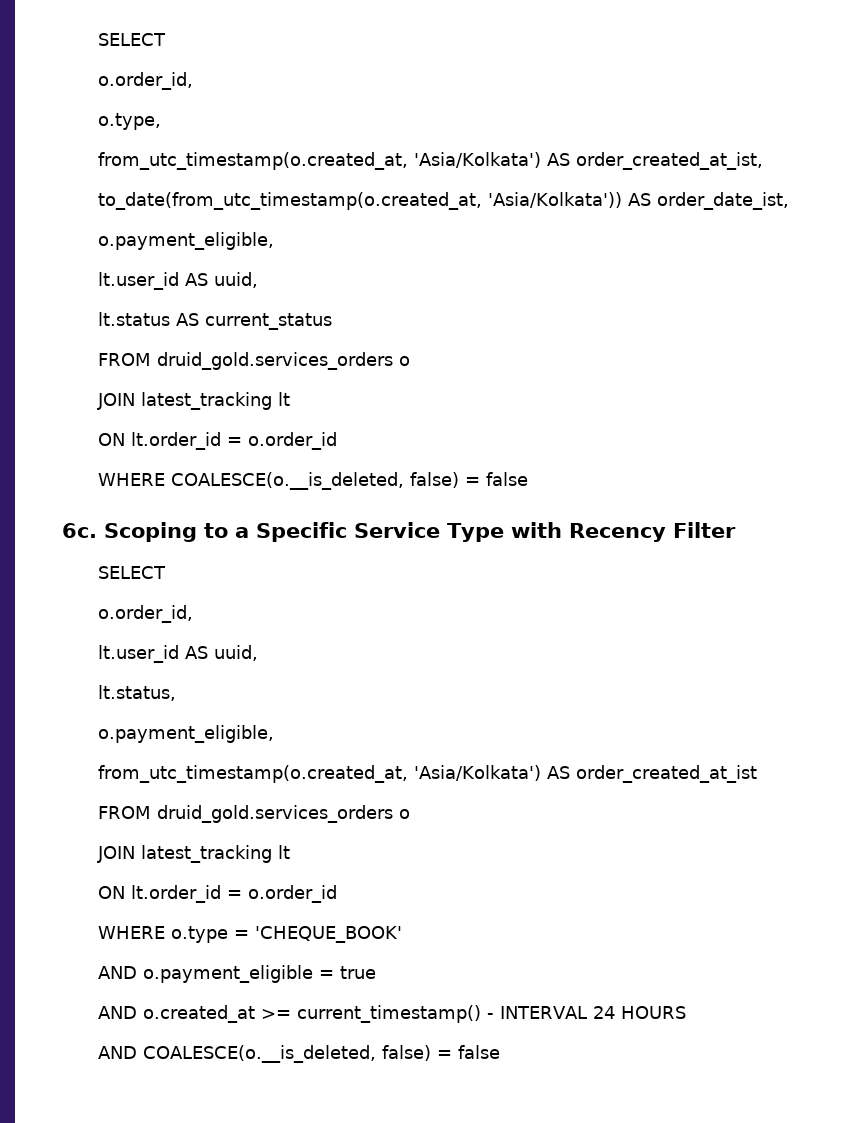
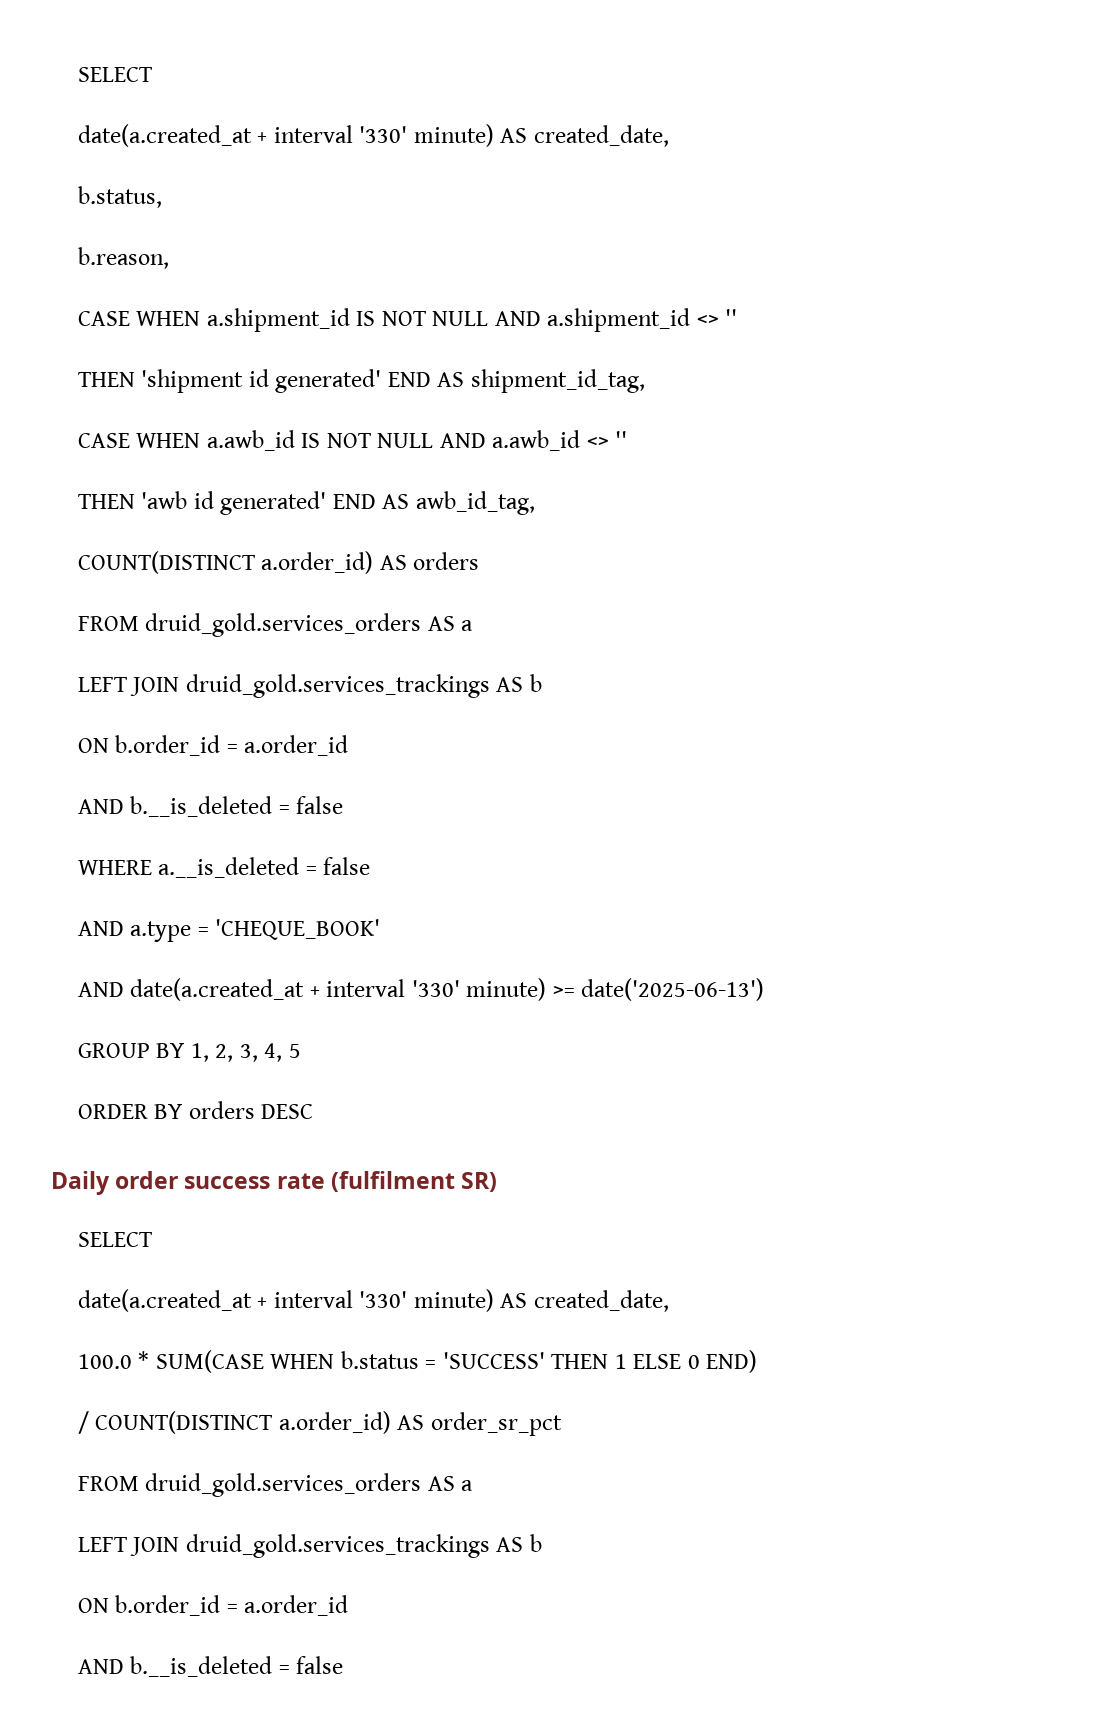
[97,33,166,46] [97,72,193,90] [97,113,161,130] [97,152,763,170] [97,192,789,210] [97,232,274,250] [97,272,258,290] [97,312,332,330] [97,352,410,370] [96,392,290,410] [97,432,337,450] [97,472,528,490] [62,522,736,542] [97,566,166,579] [97,605,193,623] [97,645,258,663] [97,685,176,701] [97,725,274,743] [97,765,757,783] [97,805,410,823] [96,845,290,863] [97,885,337,903] [97,926,402,943] [97,965,376,983] [97,1005,686,1023] [97,1045,431,1063] SELECT // o.order_id, // o.type, // from_utc_timestamp(o.created_at, 'Asia/Kolkata') AS order_created_at_ist, // to_date(from_utc_timestamp(o.created_at, 'Asia/Kolkata')) AS order_date_ist, // o.payment_eligible, // lt.user_id AS uuid, // lt.status AS current_status // FROM druid_gold.services_orders o // JOIN latest_tracking lt // ON lt.order_id = o.order_id // WHERE COALESCE(o.__is_deleted, false) = false // 6c. Scoping to a Specific Service Type with Recency Filter // SELECT // o.order_id, // lt.user_id AS uuid, // lt.status, // o.payment_eligible, // from_utc_timestamp(o.created_at, 'Asia/Kolkata') AS order_created_at_ist // FROM druid_gold.services_orders o // JOIN latest_tracking lt // ON lt.order_id = o.order_id // WHERE o.type = 'CHEQUE_BOOK' // AND o.payment_eligible = true // AND o.created_at >= current_timestamp() - INTERVAL 24 HOURS // AND COALESCE(o.__is_deleted, false) -> [77,67,152,82] [77,124,669,147] [77,186,162,208] [77,247,169,269] [77,308,738,332] [77,369,645,393] [77,430,628,451] [77,491,535,515] [77,551,480,574] [77,613,474,637] [77,674,542,698] [77,735,349,756] [77,796,344,817] [77,857,371,878] [77,919,381,942] [77,978,765,1001] [77,1043,301,1062] [77,1101,314,1119] [51,1171,498,1195] [77,1232,152,1247] [77,1289,669,1312] [77,1350,758,1373] [77,1411,562,1436] [77,1473,474,1497] [77,1534,542,1558] [77,1595,349,1616] [77,1656,273,1677] SELECT // date(a.created_at + interval '330' minute) AS created_date, // b.status, // b.reason, // CASE WHEN a.shipment_id IS NOT NULL AND a.shipment_id <> '' // THEN 'shipment id generated' END AS shipment_id_tag, // CASE WHEN a.awb_id IS NOT NULL AND a.awb_id <> '' // THEN 'awb id generated' END AS awb_id_tag, // COUNT(DISTINCT a.order_id) AS orders // FROM druid_gold.services_orders AS a // LEFT JOIN druid_gold.services_trackings AS b // ON b.order_id = a.order_id // AND b.__is_deleted = false // WHERE a.__is_deleted = false // AND a.type = 'CHEQUE_BOOK' // AND date(a.created_at + interval '330' minute) >= date('2025-06-13') // GROUP BY 1, 2, 3, 4, 5 // ORDER BY orders DESC // Daily order success rate (fulfilment SR) // SELECT // date(a.created_at + interval '330' minute) AS created_date, // 100.0 * SUM(CASE WHEN b.status = 'SUCCESS' THEN 1 ELSE 0 END) // / COUNT(DISTINCT a.order_id) AS order_sr_pct // FROM druid_gold.services_orders AS a // LEFT JOIN druid_gold.services_trackings AS b // ON b.order_id = a.order_id // AND b.__is_deleted

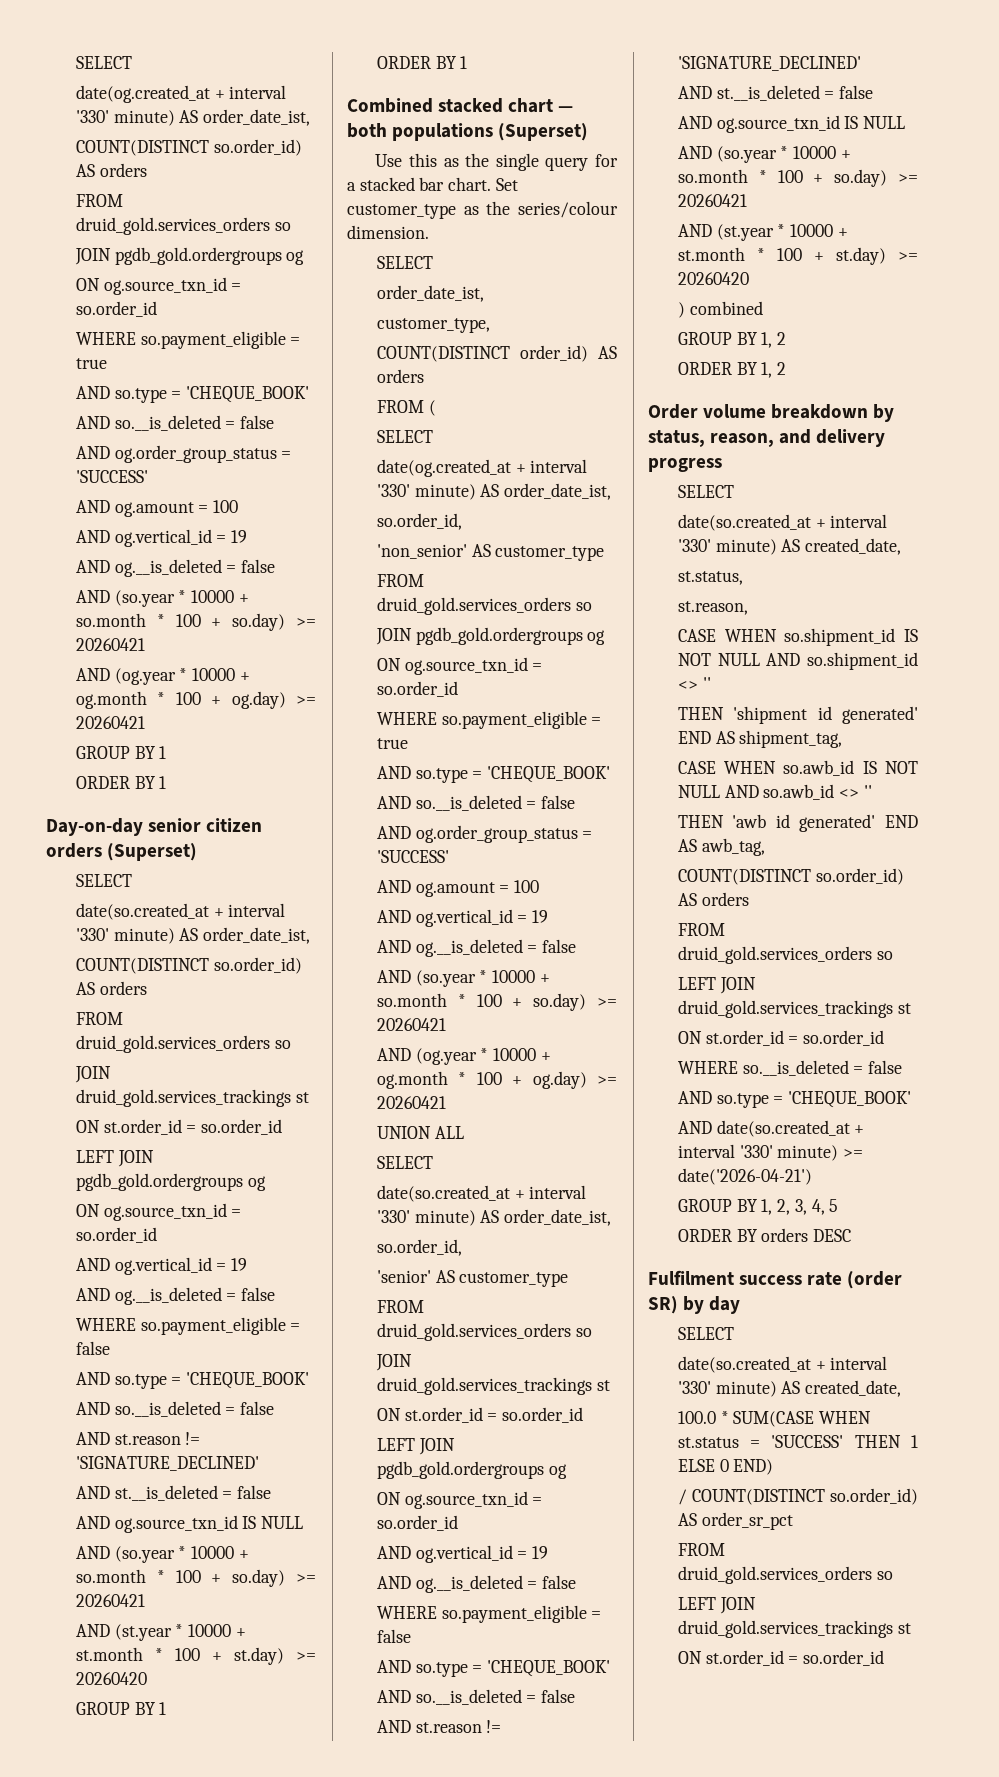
[77,67,152,82] [77,124,669,147] [77,186,162,208] [77,247,169,269] [77,308,691,332] SELECT // date(a.created_at + interval '330' minute) AS created_date, // b.status, // b.reason, // CASE WHEN a.shipment_id IS NOT NULL AND a.shipment_id -> [75,56,132,69] [75,85,287,103] [75,109,311,126] [75,139,302,156] [75,163,147,177] [75,194,123,207] [75,217,291,235] [74,247,305,265] [75,277,242,295] [75,301,157,317] [75,331,301,349] [75,358,107,369] [75,386,310,403] [75,415,275,431] [75,445,292,463] [75,470,148,483] [75,500,239,517] [75,529,248,547] [75,559,276,577] [75,590,249,607] [75,613,316,631] [75,638,145,651] [75,668,250,685] [75,691,316,709] [75,716,145,729] [75,746,167,759] [75,776,167,789] [46,818,263,836] [46,843,198,861] [75,874,132,887] [75,903,286,920] [75,927,311,944] [75,957,302,974] [75,981,147,995] [75,1012,123,1025] [75,1035,291,1053] [74,1066,111,1083] [75,1089,309,1107] [75,1119,283,1135] [75,1150,154,1167] [75,1173,266,1191] [75,1203,242,1221] [75,1227,157,1243] [75,1257,248,1275] [75,1287,276,1305] [75,1317,301,1335] [75,1341,110,1355] [75,1372,310,1389] [75,1401,275,1417] [75,1432,201,1445] [75,1456,259,1471] [75,1485,272,1501] [75,1515,304,1533] [75,1546,249,1563] [75,1569,316,1587] [75,1594,145,1607] [75,1624,246,1641] [75,1647,316,1665] [75,1672,147,1685] [75,1702,167,1715] [376,56,468,69] [347,98,574,113] [347,123,589,141] [375,153,618,171] [347,177,518,191] [347,201,618,219] [347,225,429,239] [376,256,433,269] [376,285,484,302] [376,318,490,333] [376,345,617,362] [376,369,424,383] [376,400,436,416] [376,430,433,443] [376,459,588,477] [376,483,612,500] [376,513,462,530] [376,544,605,561] [376,574,424,587] [376,597,592,615] [375,627,606,645] [376,657,543,675] [376,681,458,697] [376,711,602,729] [376,738,408,749] [376,766,611,783] [376,795,576,811] [376,825,593,843] [376,850,449,863] [376,880,540,897] [376,909,549,927] [376,939,577,957] [376,970,550,987] [376,993,617,1011] [376,1018,446,1031] [376,1048,551,1065] [376,1071,617,1089] [376,1096,446,1109] [376,1126,464,1139] [376,1156,433,1169] [376,1185,587,1202] [376,1209,612,1226] [376,1239,462,1256] [376,1270,569,1287] [376,1300,424,1313] [376,1323,592,1341] [375,1354,412,1371] [376,1377,610,1395] [376,1407,584,1423] [376,1438,455,1455] [376,1461,567,1479] [376,1491,543,1509] [376,1515,458,1531] [376,1545,549,1563] [376,1575,577,1593] [376,1605,602,1623] [376,1629,411,1643] [376,1660,611,1677] [376,1689,576,1705] [376,1720,502,1733] [677,56,861,71] [677,85,874,101] [677,115,906,133] [677,146,851,163] [677,169,918,187] [677,194,747,207] [677,224,848,241] [677,247,918,265] [677,272,749,285] [677,301,763,318] [677,332,787,348] [677,362,787,378] [648,404,895,422] [648,429,886,447] [648,458,722,472] [677,485,734,498] [677,514,888,531] [677,538,902,555] [677,571,743,585] [677,601,748,615] [677,628,918,646] [677,652,918,670] SELECT // date(og.created_at + interval '330' minute) AS order_date_ist, // COUNT(DISTINCT so.order_id) AS orders // FROM druid_gold.services_orders so // JOIN pgdb_gold.ordergroups og // ON og.source_txn_id = so.order_id // WHERE so.payment_eligible = true // AND so.type = 'CHEQUE_BOOK' // AND so.__is_deleted = false // AND og.order_group_status = 'SUCCESS' // AND og.amount = 100 // AND og.vertical_id = 19 // AND og.__is_deleted = false // AND (so.year * 10000 + so.month * 100 + so.day) >= 20260421 // AND (og.year * 10000 + og.month * 100 + og.day) >= 20260421 // GROUP BY 1 // ORDER BY 1 // Day-on-day senior citizen orders (Superset) // SELECT // date(so.created_at + interval '330' minute) AS order_date_ist, // COUNT(DISTINCT so.order_id) AS orders // FROM druid_gold.services_orders so // JOIN druid_gold.services_trackings st // ON st.order_id = so.order_id // LEFT JOIN pgdb_gold.ordergroups og // ON og.source_txn_id = so.order_id // AND og.vertical_id = 19 // AND og.__is_deleted = false // WHERE so.payment_eligible = false // AND so.type = 'CHEQUE_BOOK' // AND so.__is_deleted = false // AND st.reason != 'SIGNATURE_DECLINED' // AND st.__is_deleted = false // AND og.source_txn_id IS NULL // AND (so.year * 10000 + so.month * 100 + so.day) >= 20260421 // AND (st.year * 10000 + st.month * 100 + st.day) >= 20260420 // GROUP BY 1 // ORDER BY 1 // Combined stacked chart — both populations (Superset) // Use this as the single query for a stacked bar chart. Set customer_type as the series/colour dimension. // SELECT // order_date_ist, // customer_type, // COUNT(DISTINCT order_id) AS orders // FROM ( // SELECT // date(og.created_at + interval '330' minute) AS order_date_ist, // so.order_id, // 'non_senior' AS customer_type // FROM druid_gold.services_orders so // JOIN pgdb_gold.ordergroups og // ON og.source_txn_id = so.order_id // WHERE so.payment_eligible = true // AND so.type = 'CHEQUE_BOOK' // AND so.__is_deleted = false // AND og.order_group_status = 'SUCCESS' // AND og.amount = 100 // AND og.vertical_id = 19 // AND og.__is_deleted = false // AND (so.year * 10000 + so.month * 100 + so.day) >= 20260421 // AND (og.year * 10000 + og.month * 100 + og.day) >= 20260421 // UNION ALL // SELECT // date(so.created_at + interval '330' minute) AS order_date_ist, // so.order_id, // 'senior' AS customer_type // FROM druid_gold.services_orders so // JOIN druid_gold.services_trackings st // ON st.order_id = so.order_id // LEFT JOIN pgdb_gold.ordergroups og // ON og.source_txn_id = so.order_id // AND og.vertical_id = 19 // AND og.__is_deleted = false // WHERE so.payment_eligible = false // AND so.type = 'CHEQUE_BOOK' // AND so.__is_deleted = false // AND st.reason != 'SIGNATURE_DECLINED' // AND st.__is_deleted = false // AND og.source_txn_id IS NULL // AND (so.year * 10000 + so.month * 100 + so.day) >= 20260421 // AND (st.year * 10000 + st.month * 100 + st.day) >= 20260420 // ) combined // GROUP BY 1, 2 // ORDER BY 1, 2 // Order volume breakdown by status, reason, and delivery progress // SELECT // date(so.created_at + interval '330' minute) AS created_date, // st.status, // st.reason, // CASE WHEN so.shipment_id IS NOT NULL AND so.shipment_id
[470,369,645,393] [77,430,581,451] shipment_id_tag, // CASE WHEN a.awb_id IS NOT NULL AND a.awb_id -> [739,730,843,748] [677,760,918,776] [677,784,835,800] shipment_tag, // CASE WHEN so.awb_id IS NOT NULL AND so.awb_id
[415,491,535,515] [77,551,480,574] [77,613,474,637] [77,674,542,698] [77,735,349,756] [77,796,344,817] [77,857,371,878] [77,919,381,942] [77,978,305,1001] awb_id_tag, // COUNT(DISTINCT a.order_id) AS orders // FROM druid_gold.services_orders AS a // LEFT JOIN druid_gold.services_trackings AS b // ON b.order_id = a.order_id // AND b.__is_deleted = false // WHERE a.__is_deleted = false // AND a.type = 'CHEQUE_BOOK' // AND date(a.created_at -> [701,838,765,856] [677,868,904,885] [677,892,749,906] [677,923,725,936] [677,946,893,964] [677,977,756,994] [677,1000,911,1018] [677,1030,885,1046] [677,1060,903,1076] [677,1091,912,1108] [677,1120,850,1137] awb_tag, // COUNT(DISTINCT so.order_id) AS orders // FROM druid_gold.services_orders so // LEFT JOIN druid_gold.services_trackings st // ON st.order_id = so.order_id // WHERE so.__is_deleted = false // AND so.type = 'CHEQUE_BOOK' // AND date(so.created_at
[581,978,765,1001] date('2025-06-13') -> [677,1168,812,1185] date('2026-04-21')
[51,1171,179,1195] Daily order -> [648,1270,734,1285] Fulfilment
[330,1171,455,1192] (fulfilment -> [847,1271,903,1289] (order
[77,1232,152,1247] [77,1289,252,1312] // SELECT // date(a.created_at -> [683,1296,741,1314] [677,1327,734,1340] [677,1356,811,1373] by day // SELECT // date(so.created_at
[340,1351,419,1369] b.status -> [677,1437,739,1448] st.status
[278,1411,391,1434] a.order_id) -> [830,1488,918,1505] so.order_id)
[427,1476,474,1491] [77,1534,542,1558] [77,1595,349,1616] [77,1656,344,1677] AS a // LEFT JOIN druid_gold.services_trackings AS b // ON b.order_id = a.order_id // AND b.__is_deleted = false -> [876,1571,893,1580] [677,1597,756,1614] [677,1620,911,1638] [677,1650,885,1666] so // LEFT JOIN druid_gold.services_trackings st // ON st.order_id = so.order_id

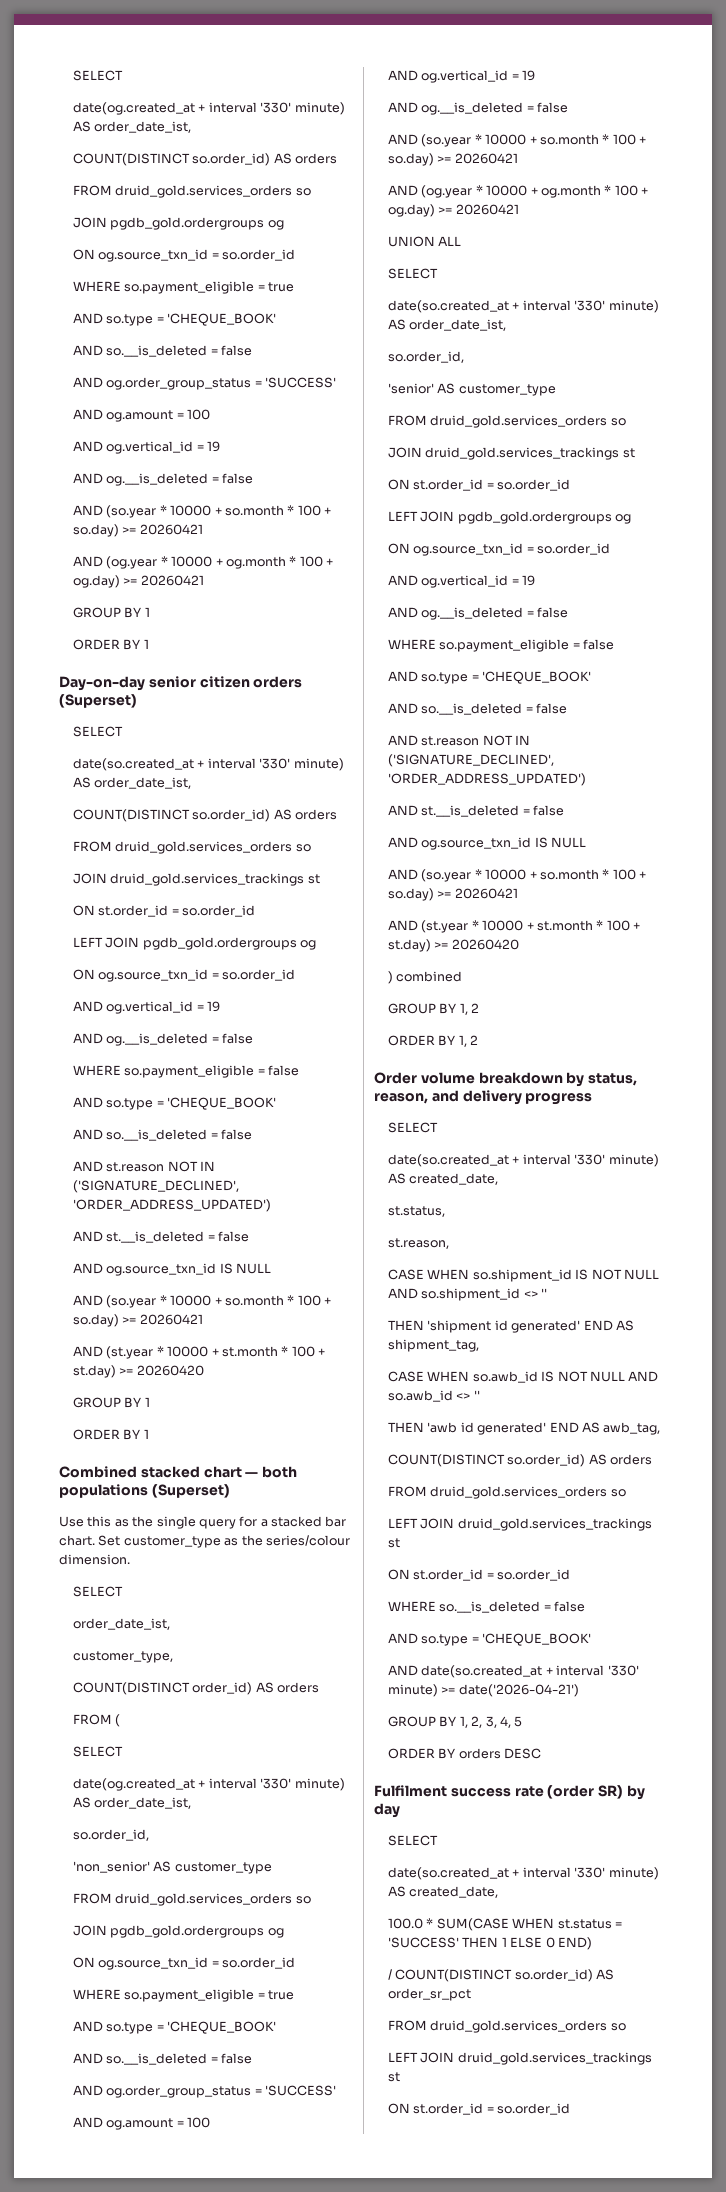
[185,1432,201,1445] [75,1456,259,1471] != 'SIGNATURE_DECLINED' -> [167,1161,216,1172] [73,1180,240,1193] [73,1199,272,1212] NOT IN ('SIGNATURE_DECLINED', 'ORDER_ADDRESS_UPDATED')
[486,1720,502,1733] [677,56,861,71] != 'SIGNATURE_DECLINED' -> [482,735,531,746] [388,754,555,767] [388,773,587,786] NOT IN ('SIGNATURE_DECLINED', 'ORDER_ADDRESS_UPDATED')

